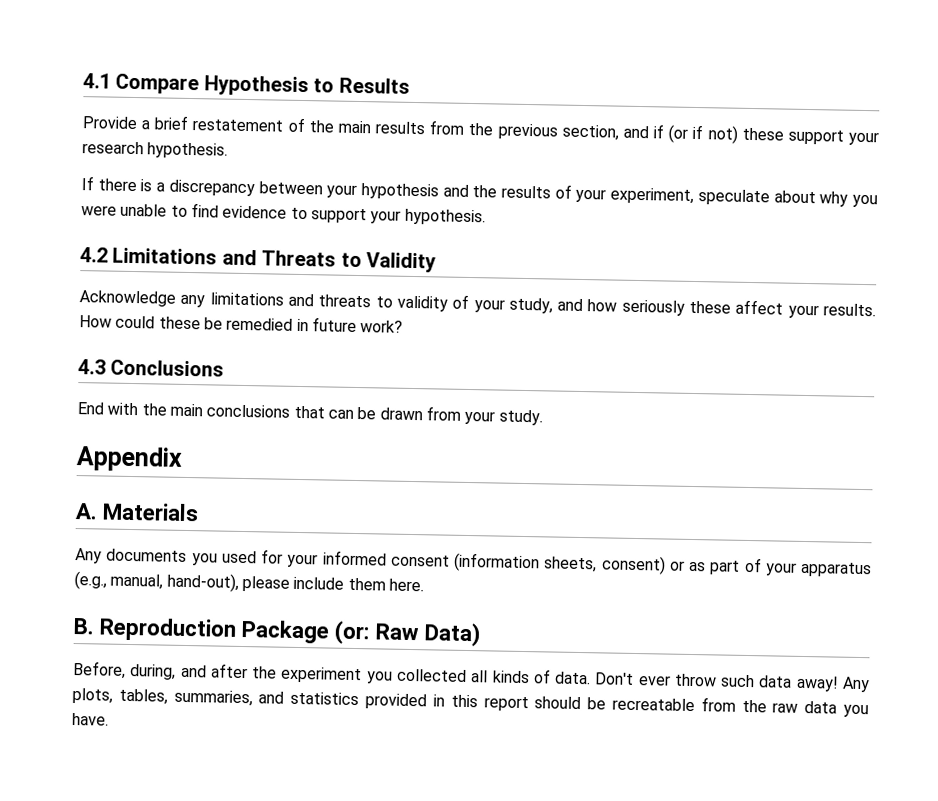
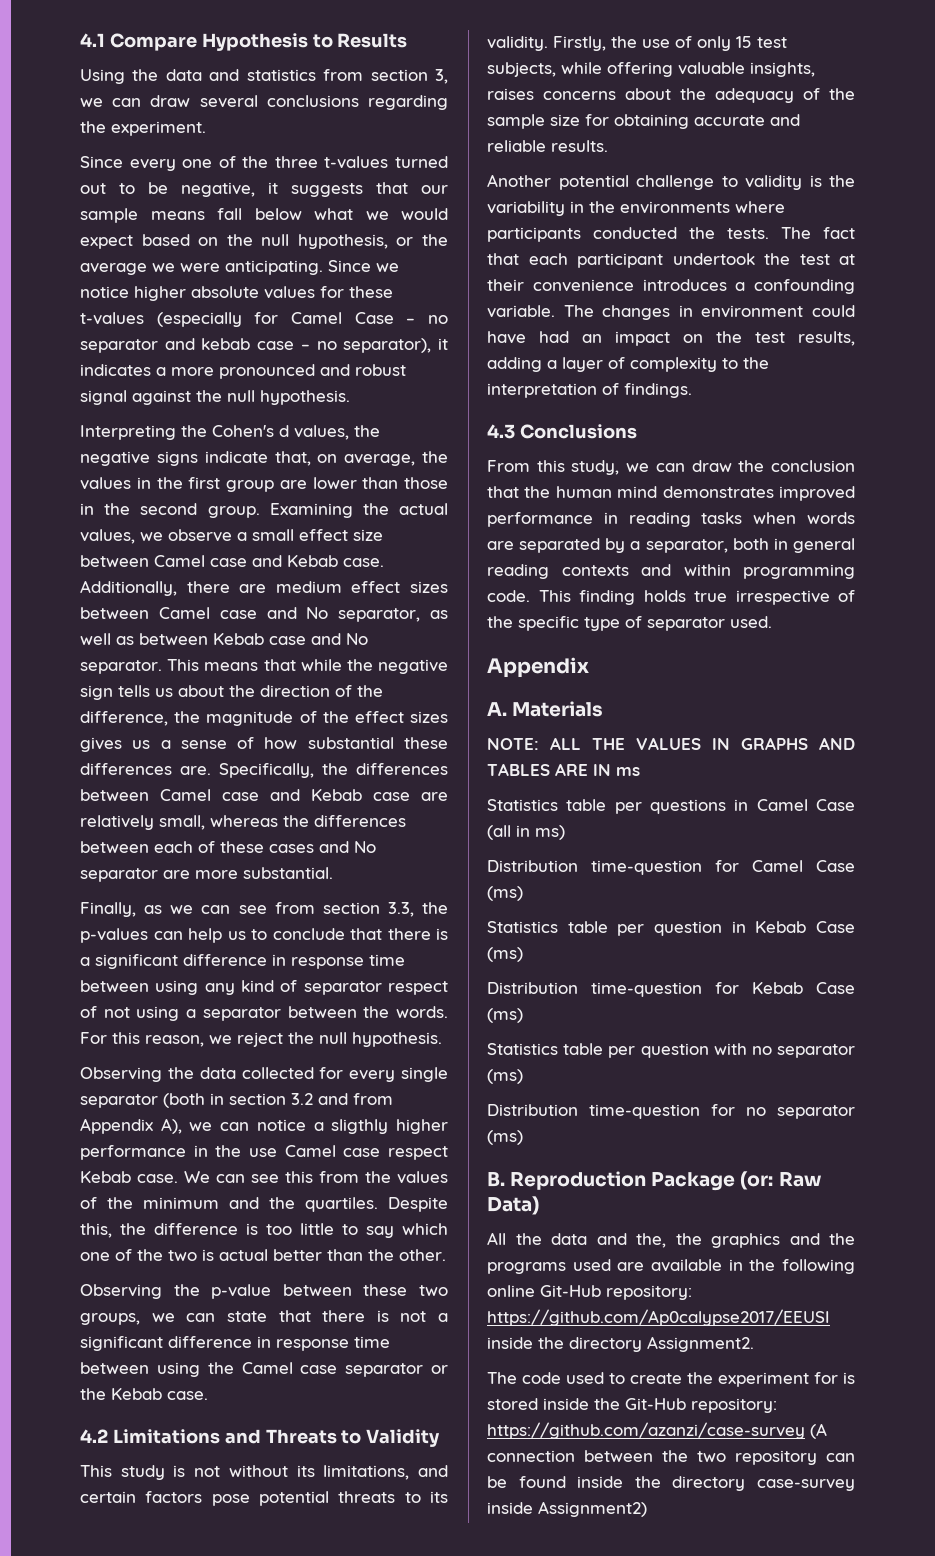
[82,115,879,146] [82,141,229,159] [81,176,879,208] [81,203,486,226] Provide a brief restatement of the main results from the previous section, and if (or if not) these support your research hypothesis. // If there is a discrepancy between your hypothesis and the results of your experiment, speculate about why you were unable to find evidence to support your hypothesis. -> [80,69,448,84] [80,95,448,110] [80,121,206,136] [80,156,448,171] [80,182,448,197] [80,208,448,223] [80,234,448,249] [80,260,399,275] [80,286,393,301] [80,312,449,327] [80,338,448,353] [80,364,406,379] [80,390,350,405] [80,425,380,440] [80,451,448,466] [80,477,448,492] [80,503,448,518] [80,529,383,544] [80,555,384,567] [80,580,448,596] [80,607,448,622] [80,633,368,645] [80,659,448,674] [80,685,383,700] [80,711,448,726] [80,737,448,752] [80,763,448,778] [80,789,448,801] [80,815,406,830] [80,841,376,853] [80,867,333,882] [80,902,448,917] [80,928,448,943] [80,954,405,969] [80,980,448,995] [80,1006,448,1021] [80,1032,442,1047] [80,1067,448,1082] [80,1093,393,1108] [80,1118,449,1134] [80,1145,448,1160] [80,1171,448,1184] [80,1197,448,1212] [80,1223,448,1238] [80,1249,446,1261] [80,1284,448,1299] [80,1310,448,1325] [80,1336,390,1351] [80,1362,448,1377] [80,1388,208,1400] Using the data and statistics from section 3, we can draw several conclusions regarding the experiment. // Since every one of the three t-values turned out to be negative, it suggests that our sample means fall below what we would expect based on the null hypothesis, or the average we were anticipating. Since we notice higher absolute values for these t-values (especially for Camel Case – no separator and kebab case – no separator), it indicates a more pronounced and robust signal against the null hypothesis. // Interpreting the Cohen's d values, the negative signs indicate that, on average, the values in the first group are lower than those in the second group. Examining the actual values, we observe a small effect size between Camel case and Kebab case. Additionally, there are medium effect sizes between Camel case and No separator, as well as between Kebab case and No separator. This means that while the negative sign tells us about the direction of the difference, the magnitude of the effect sizes gives us a sense of how substantial these differences are. Specifically, the differences between Camel case and Kebab case are relatively small, whereas the differences between each of these cases and No separator are more substantial. // Finally, as we can see from section 3.3, the p-values can help us to conclude that there is a significant difference in response time between using any kind of separator respect of not using a separator between the words. For this reason, we reject the null hypothesis. // Observing the data collected for every single separator (both in section 3.2 and from Appendix A), we can notice a sligthly higher performance in the use Camel case respect Kebab case. We can see this from the values of the minimum and the quartiles. Despite this, the difference is too little to say which one of the two is actual better than the other. // Observing the p-value between these two groups, we can state that there is not a significant difference in response time between using the Camel case separator or the Kebab case.
[79,290,876,319] [79,315,404,333] [78,359,225,377] [77,402,543,426] [76,446,183,472] [75,502,200,522] [75,548,872,578] [74,571,424,592] Acknowledge any limitations and threats to validity of your study, and how seriously these affect your results. How could these be remedied in future work? // 4.3 Conclusions // End with the main conclusions that can be drawn from your study. // Appendix // A. Materials // Any documents you used for your informed consent (information sheets, consent) or as part of your apparatus (e.g., manual, hand-out), please include them here. -> [80,1465,449,1480] [80,1491,448,1506] [487,36,787,51] [487,62,815,77] [487,88,855,103] [487,114,800,129] [487,140,608,152] [487,174,855,190] [487,201,785,216] [487,227,855,242] [487,253,855,268] [487,279,855,294] [487,305,855,320] [487,331,855,346] [487,357,769,372] [487,383,692,398] [487,424,637,439] [487,460,855,475] [487,486,855,501] [487,512,855,527] [487,538,855,553] [487,564,855,579] [487,590,855,605] [487,616,772,631] [487,657,589,678] [487,701,604,717] [487,737,855,750] [487,763,640,776] [487,799,855,814] [487,825,565,840] [487,860,855,875] [487,886,523,901] [487,921,855,936] [487,947,523,962] [487,982,855,997] [487,1008,523,1023] [487,1043,855,1058] [487,1069,523,1084] [487,1104,855,1119] [487,1130,523,1145] This study is not without its limitations, and certain factors pose potential threats to its validity. Firstly, the use of only 15 test subjects, while offering valuable insights, raises concerns about the adequacy of the sample size for obtaining accurate and reliable results. // Another potential challenge to validity is the variability in the environments where participants conducted the tests. The fact that each participant undertook the test at their convenience introduces a confounding variable. The changes in environment could have had an impact on the test results, adding a layer of complexity to the interpretation of findings. // 4.3 Conclusions // From this study, we can draw the conclusion that the human mind demonstrates improved performance in reading tasks when words are separated by a separator, both in general reading contexts and within programming code. This finding holds true irrespective of the specific type of separator used. // Appendix // A. Materials // NOTE: ALL THE VALUES IN GRAPHS AND TABLES ARE IN ms // Statistics table per questions in Camel Case (all in ms) // Distribution time-question for Camel Case (ms) // Statistics table per question in Kebab Case (ms) // Distribution time-question for Kebab Case (ms) // Statistics table per question with no separator (ms) // Distribution time-question for no separator (ms)
[72,660,871,693] [72,687,869,718] [72,712,109,726] Before, during, and after the experiment you collected all kinds of data. Don't ever throw such data away! Any plots, tables, summaries, and statistics provided in this report should be recreatable from the raw data you have. -> [487,1232,855,1248] [487,1259,855,1274] [487,1285,692,1300] [487,1309,830,1326] [487,1336,754,1352] [487,1372,855,1387] [487,1398,777,1413] [487,1422,827,1439] [487,1450,855,1465] [487,1476,855,1491] [487,1501,647,1517] All the data and the, the graphics and the programs used are available in the following online Git-Hub repository: https://github.com/Ap0calypse2017/EEUSI inside the directory Assignment2. // The code used to create the experiment for is stored inside the Git-Hub repository: https://github.com/azanzi/case-survey (A connection between the two repository can be found inside the directory case-survey inside Assignment2)

